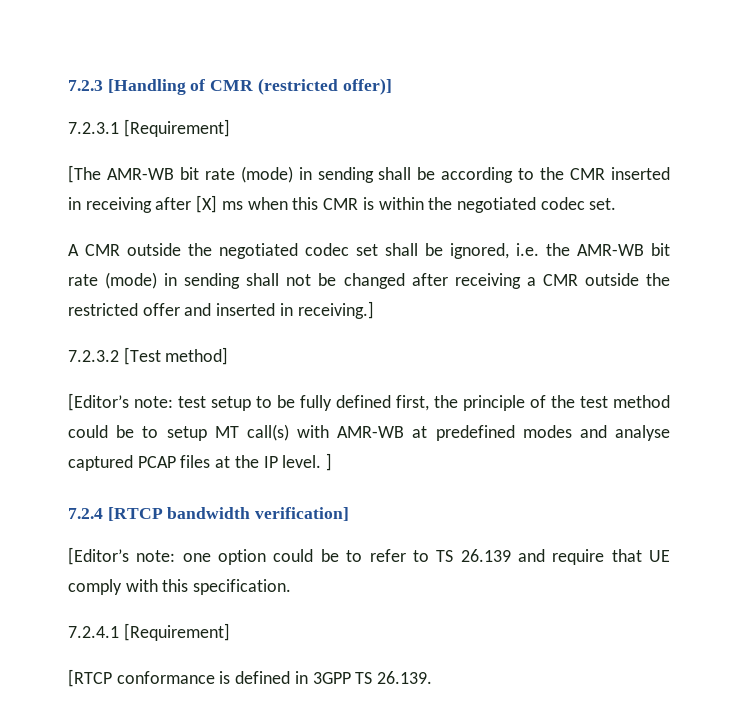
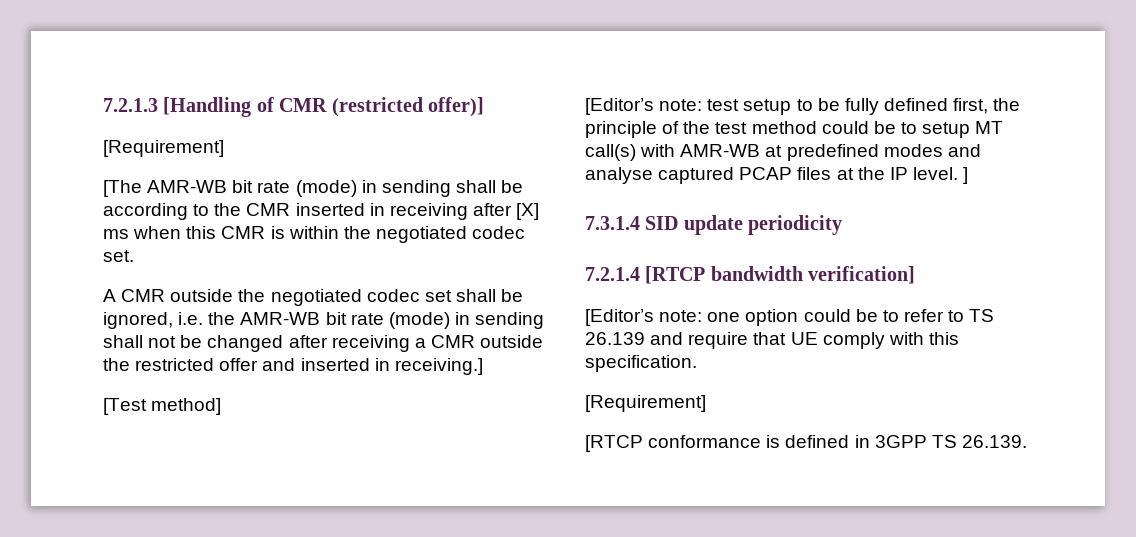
[68,80,103,91] 7.2.3 -> [103,98,158,112] 7.2.1.3
[68,122,119,134] 7.2.3.1 -> (484, 107) none
[68,350,119,362] 7.2.3.2 -> (483, 366) none
[68,508,103,519] 7.2.4 -> [585,215,843,235] [585,267,640,281] 7.3.1.4 SID update periodicity // 7.2.1.4
[68,626,119,638] 7.2.4.1 -> (697, 363) none

